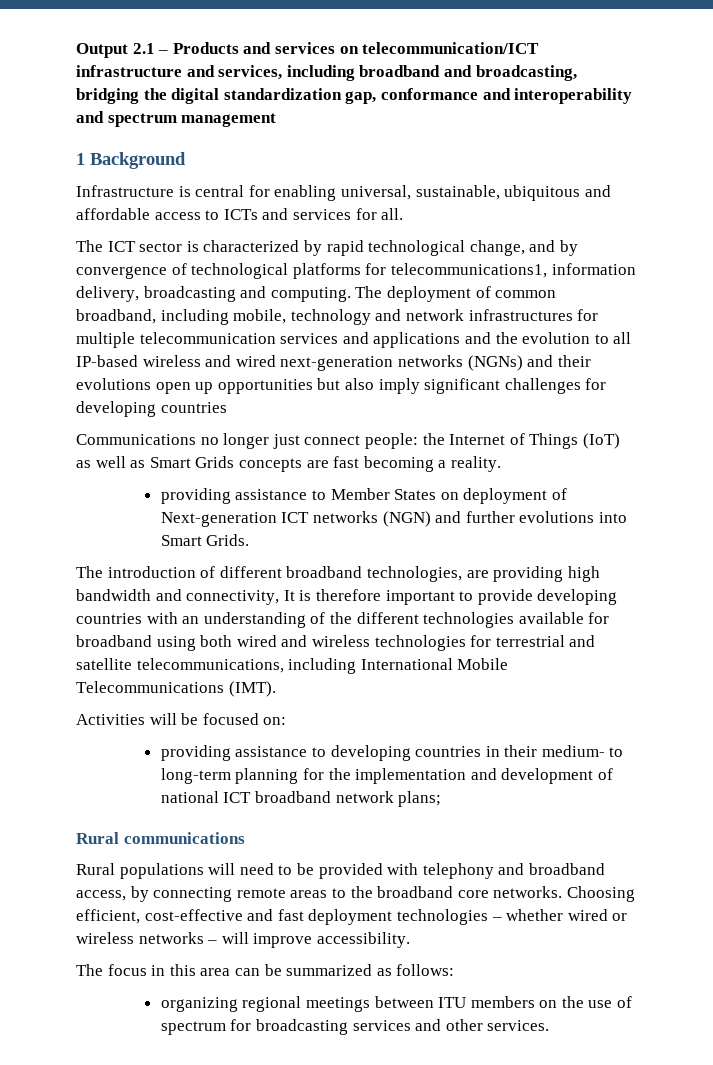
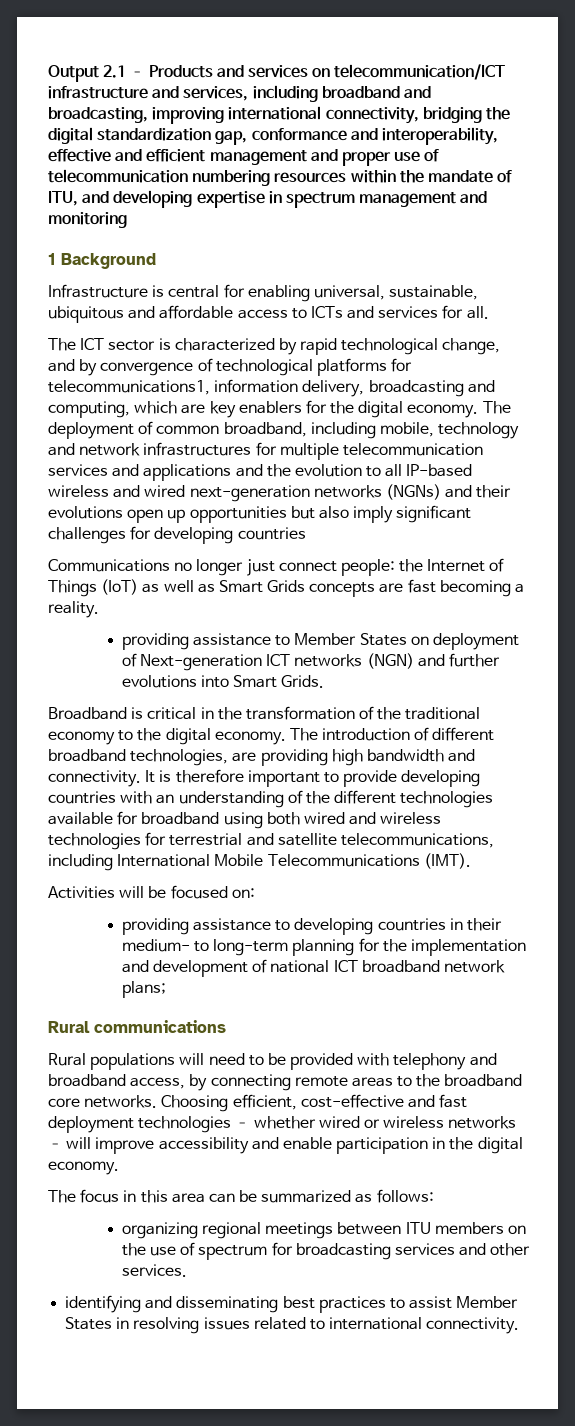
(577, 73) none -> [152,106,419,124] improving international connectivity,
[514,88,633,104] [76,111,104,123] interoperability and -> [381,127,498,145] [48,149,440,166] [48,169,513,186] [48,190,282,208] interoperability, effective and efficient management and proper use of telecommunication numbering resources within the mandate of ITU, and developing expertise in
(277, 120) none -> [460,191,488,203] [48,212,127,228] and monitoring
[270,287,351,302] computing. -> [48,400,479,418] computing, which are key enablers for the digital economy.
(250, 540) none -> [48,706,481,720] [48,728,286,745] Broadband is critical in the transformation of the traditional economy to the digital economy.
[186,590,280,605] connectivity, -> [48,770,141,787] connectivity.
[316,932,410,948] accessibility. -> [158,1137,523,1154] [48,1161,119,1175] accessibility and enable participation in the digital economy.
(550, 1025) none -> [65,1295,519,1313] [65,1317,520,1334] // identifying and disseminating best practices to assist Member States in resolving issues related to international connectivity.

